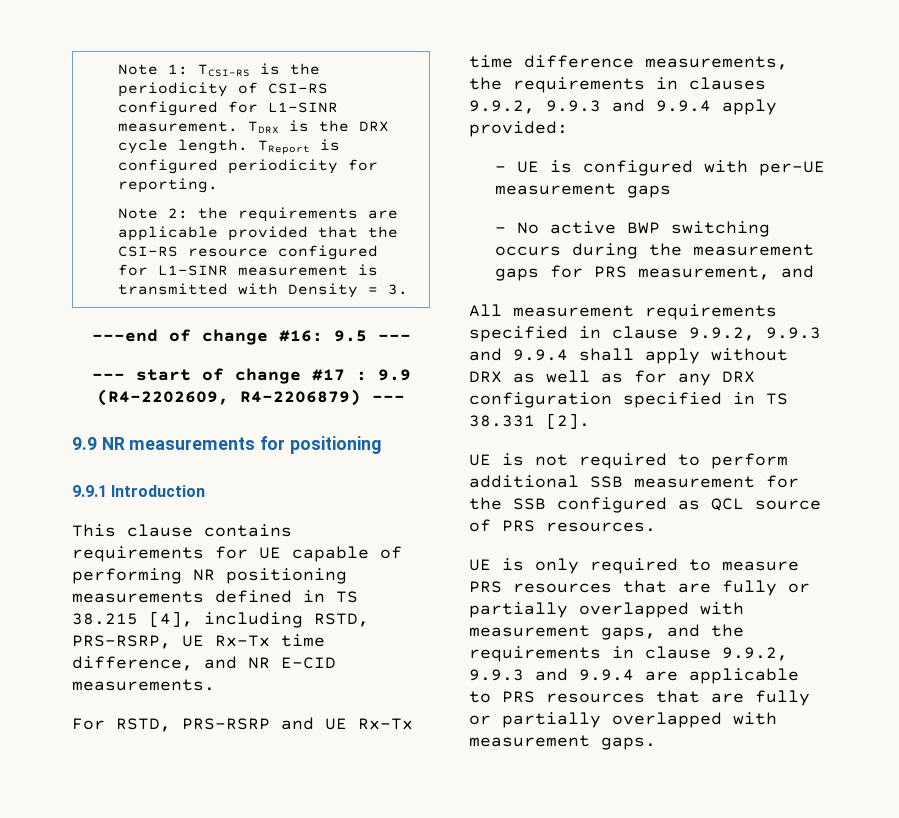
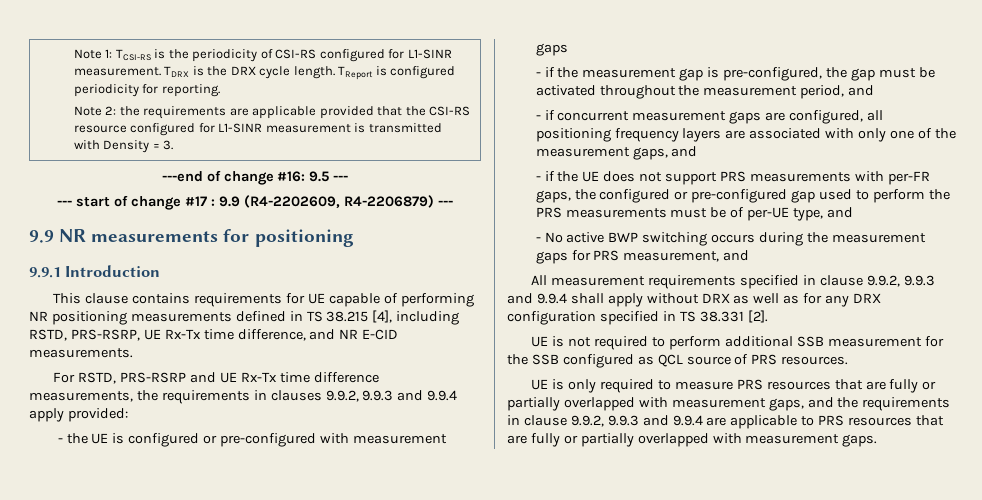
(507, 169) none -> [66,433,88,444] the
[704,160,826,176] [495,183,672,198] with per-UE measurement gaps -> [203,433,447,447] [535,43,568,56] [535,67,935,81] [535,85,875,99] [535,110,884,124] [535,128,956,142] [535,146,698,160] [535,171,930,185] [535,189,950,203] [535,207,854,221] or pre-configured with measurement gaps // - if the measurement gap is pre-configured, the gap must be activated throughout the measurement period, and // - if concurrent measurement gaps are configured, all positioning frequency layers are associated with only one of the measurement gaps, and // - if the UE does not support PRS measurements with per-FR gaps, the configured or pre-configured gap used to perform the PRS measurements must be of per-UE type, and

